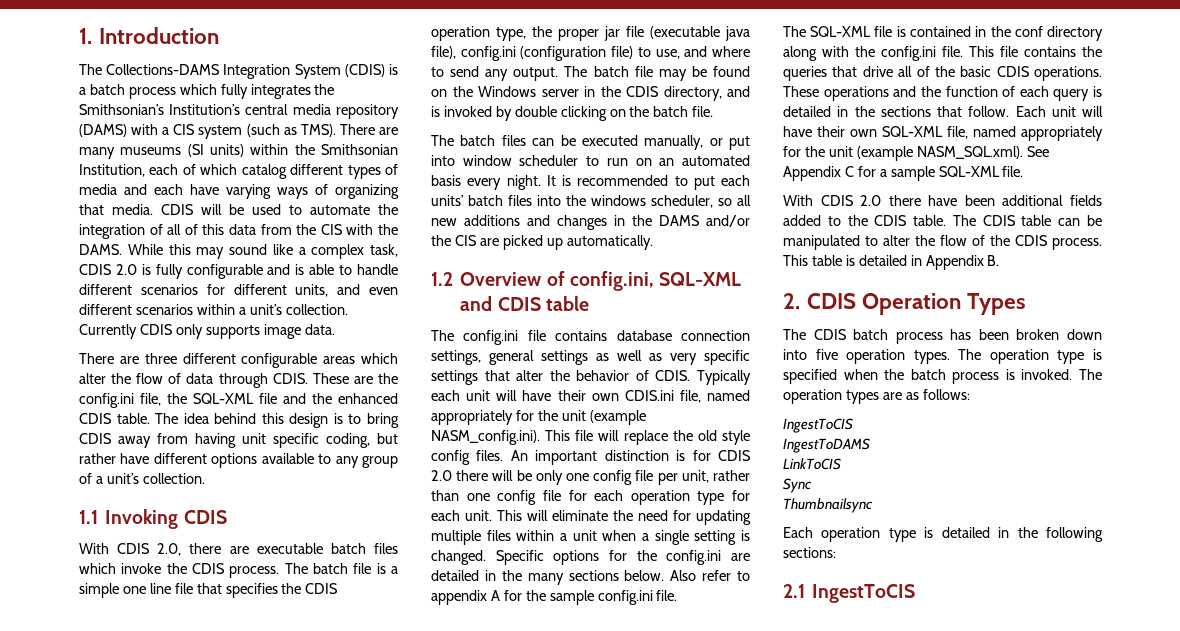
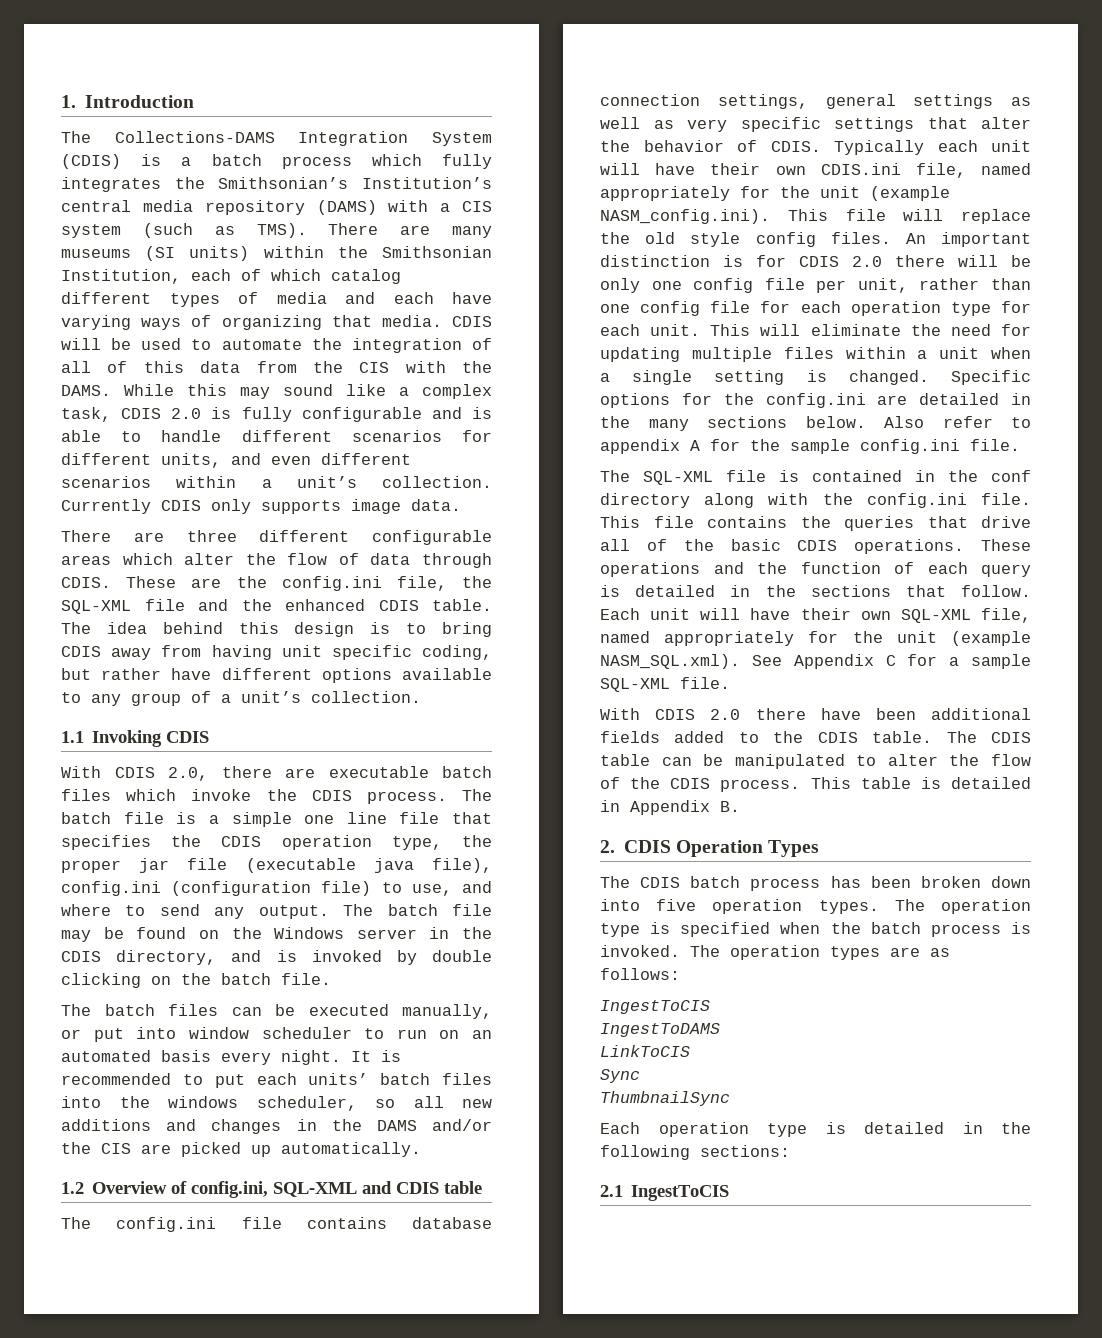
[783,498,873,513] Thumbnailsync -> [600,1091,730,1106] ThumbnailSync

